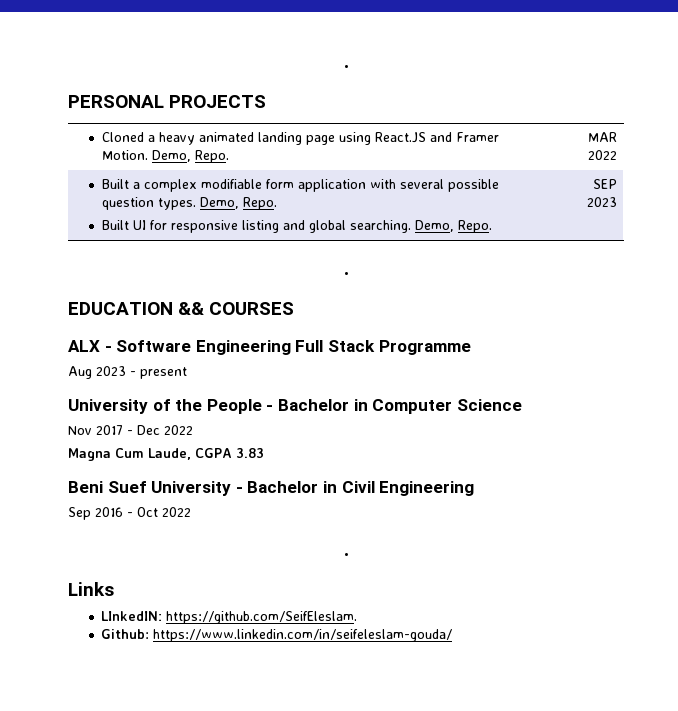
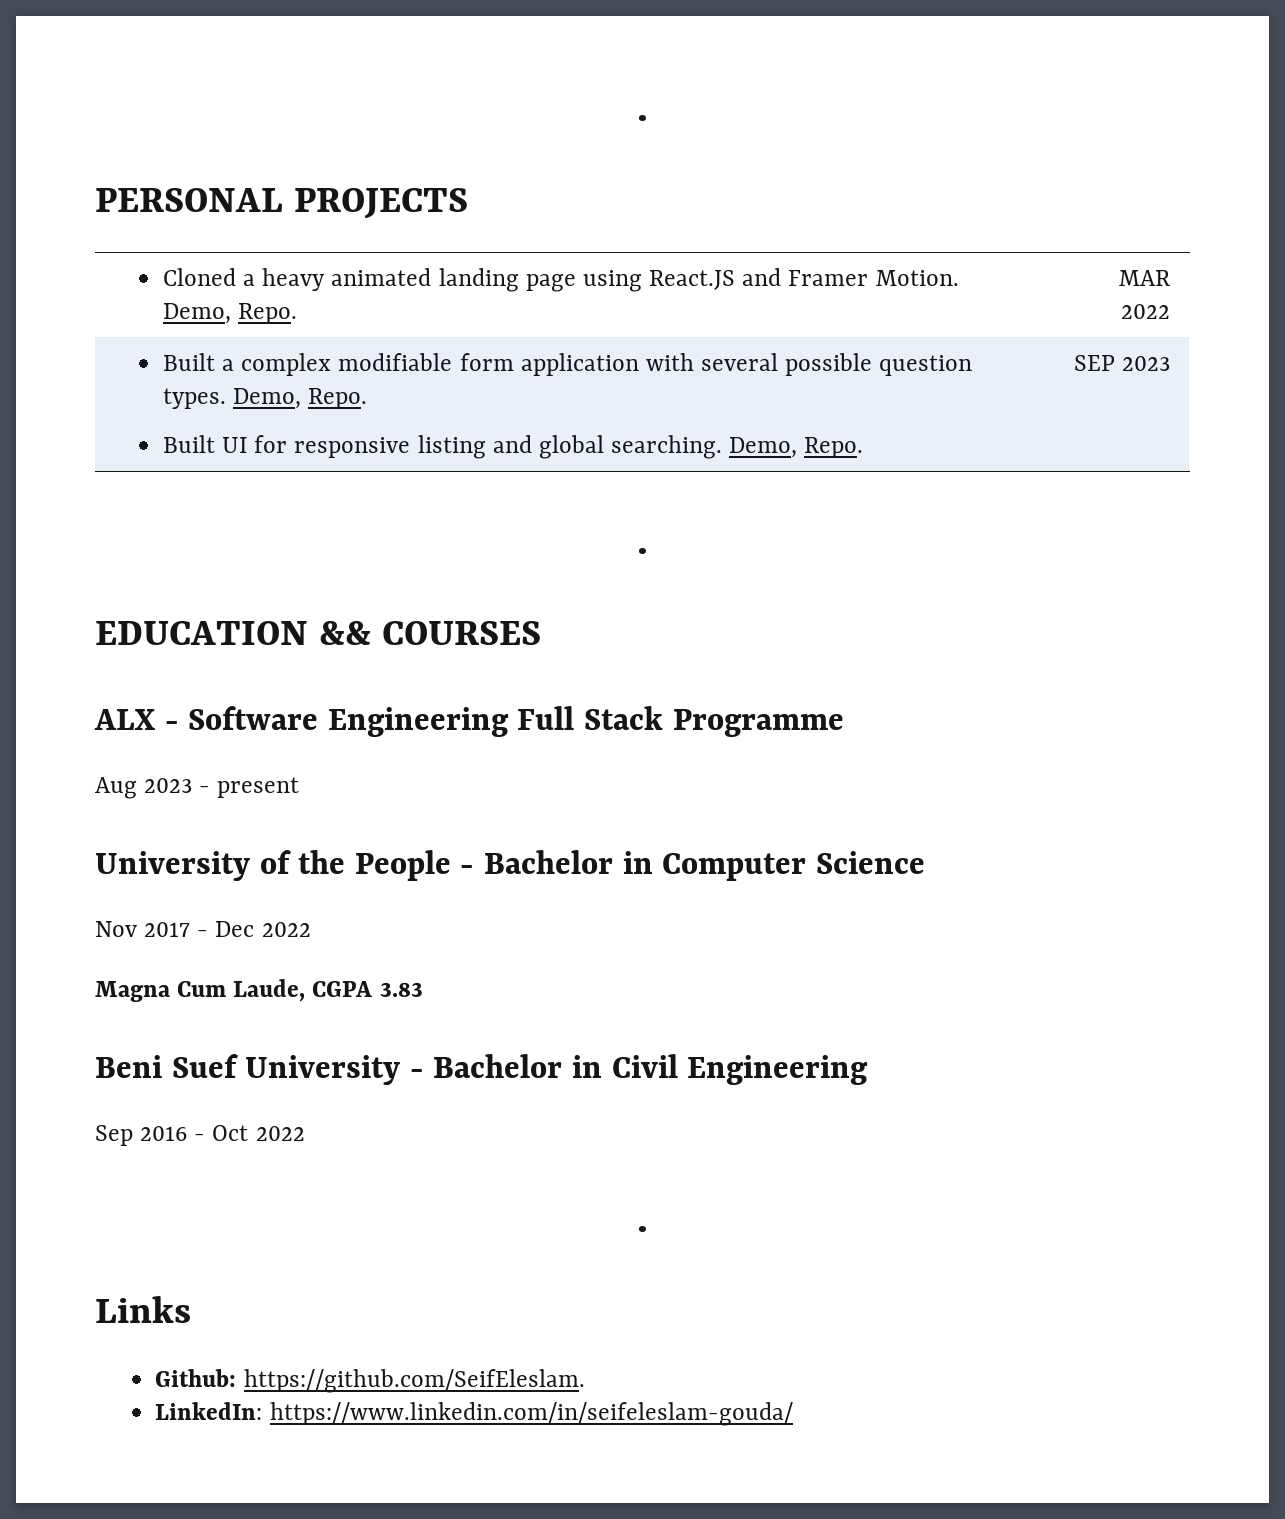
[101,611,163,621] LInkedIN: -> [155,1369,237,1387] Github:
[101,629,150,639] Github: -> [155,1402,263,1420] LinkedIn:

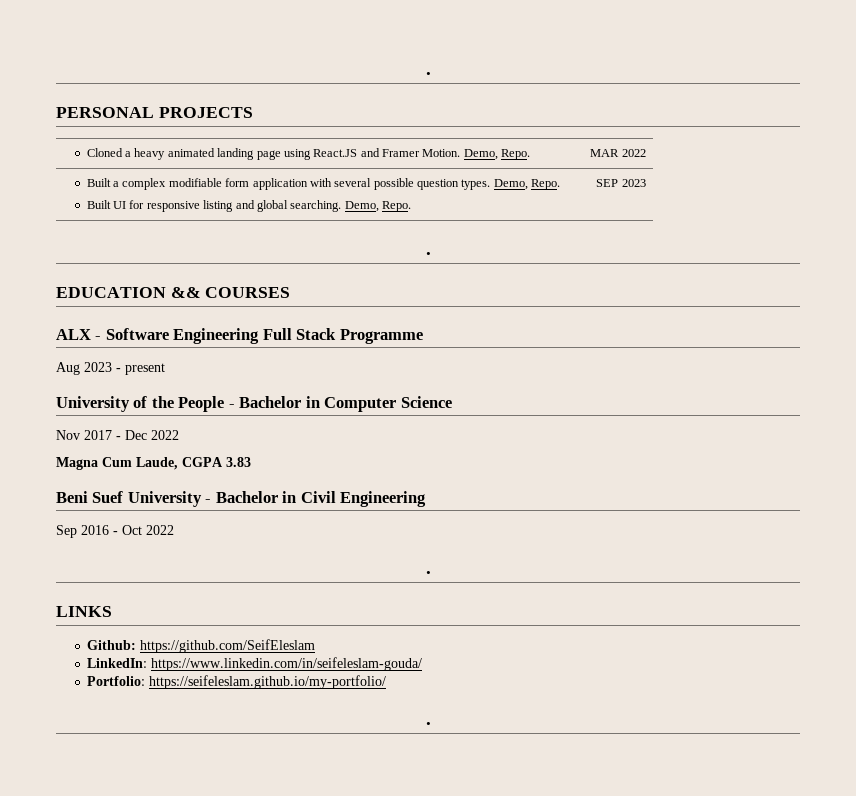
[95,1296,191,1323] Links -> [56,606,112,617] LINKS
[243,1369,585,1393] https://github.com/SeifEleslam. -> [140,639,316,653] https://github.com/SeifEleslam
(793, 1414) none -> [87,675,387,689] [425,722,431,725] // Portfolio: https://seifeleslam.github.io/my-portfolio/ // .

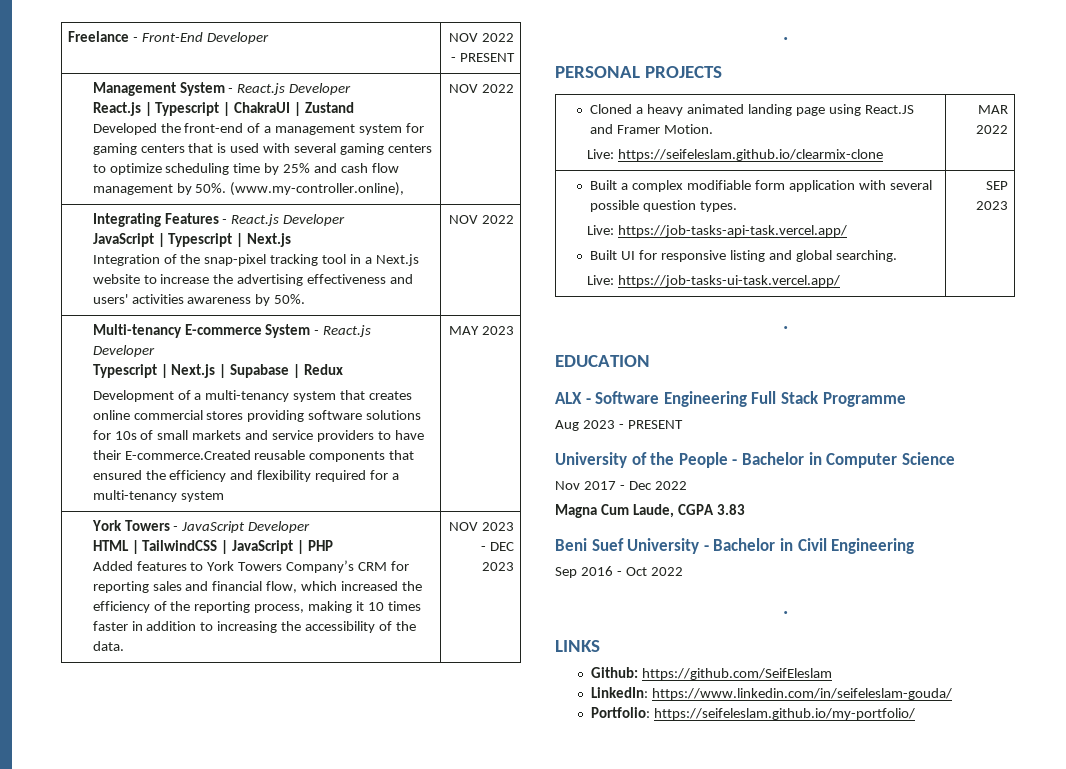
(425, 73) none -> [68,31,270,44] [448,33,514,42] [450,53,515,62] [92,82,352,96] [92,102,355,116] [92,123,424,135] [92,143,432,155] [92,163,399,175] [92,182,405,196] [448,84,514,93] [92,213,346,227] [92,233,292,247] [92,254,419,266] [92,274,414,286] [92,294,306,306] [448,215,514,224] [92,324,372,338] [92,345,155,357] [92,364,344,378] [92,390,413,402] [92,410,422,422] [92,430,424,442] [92,450,415,462] [92,470,399,482] [92,490,224,502] [448,326,514,335] [91,520,311,533] [92,540,334,554] [92,560,409,573] [92,581,422,593] [92,601,421,613] [92,621,416,633] [92,641,124,651] [448,522,514,531] [480,542,514,551] [481,562,514,571] Freelance - Front-End Developer | NOV 2022 - PRESENT // Management System - React.js Developer // React.js | Typescript | ChakraUI | Zustand // Developed the front-end of a management system for gaming centers that is used with several gaming centers to optimize scheduling time by 25% and cash flow management by 50%. (www.my-controller.online), | NOV 2022 // Integrating Features - React.js Developer // JavaScript | Typescript | Next.js // Integration of the snap-pixel tracking tool in a Next.js website to increase the advertising effectiveness and users' activities awareness by 50%. | NOV 2022 // Multi-tenancy E-commerce System - React.js Developer // Typescript | Next.js | Supabase | Redux // Development of a multi-tenancy system that creates online commercial stores providing software solutions for 10s of small markets and service providers to have their E-commerce.Created reusable components that ensured the efficiency and flexibility required for a multi-tenancy system | MAY 2023 // York Towers - JavaScript Developer // HTML | TailwindCSS | JavaScript | PHP // Added features to York Towers Company’s CRM for reporting sales and financial flow, which increased the efficiency of the reporting process, making it 10 times faster in addition to increasing the accessibility of the data. | NOV 2023 - DEC 2023 //
[463,149,531,160] Demo, Repo. -> [586,149,883,161] // Live: https://seifeleslam.github.io/clearmix-clone
[493,179,561,190] Demo, Repo. -> [586,225,847,237] // Live: https://job-tasks-api-task.vercel.app/
[344,201,412,212] Demo, Repo. -> [586,275,840,287] // Live: https://job-tasks-ui-task.vercel.app/
[170,287,291,298] && COURSES -> (650, 361) none
[125,363,165,375] present -> [627,420,683,429] PRESENT
[425,722,431,725] // . -> (915, 714) none

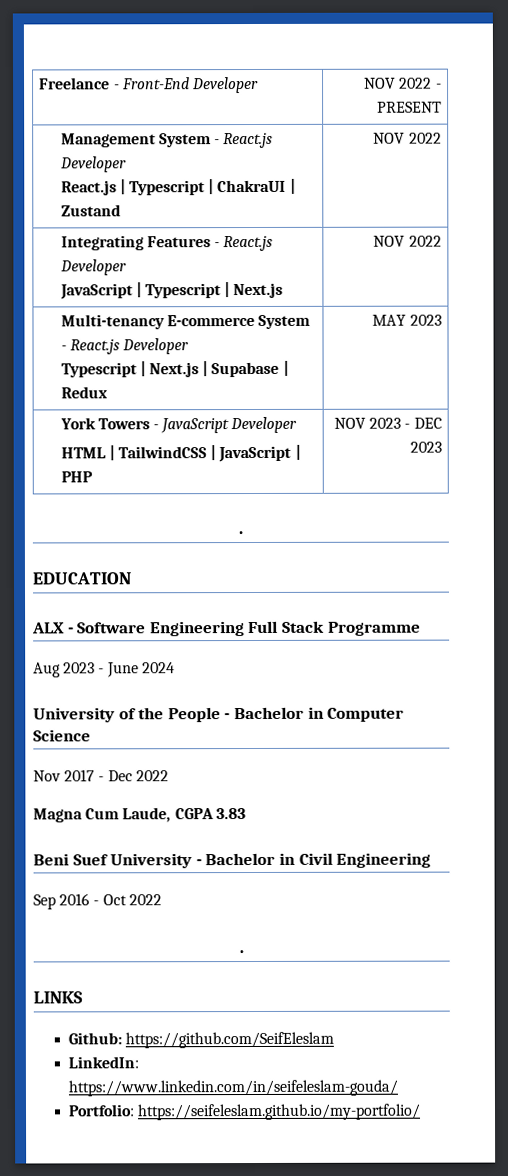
[92,123,424,135] [92,143,432,155] [92,163,399,175] [92,182,405,196] // Developed the front-end of a management system for gaming centers that is used with several gaming centers to optimize scheduling time by 25% and cash flow management by 50%. (www.my-controller.online), -> (121, 210) none
[92,254,419,266] [92,274,414,286] [92,294,306,306] // Integration of the snap-pixel tracking tool in a Next.js website to increase the advertising effectiveness and users' activities awareness by 50%. -> (284, 290) none
[92,390,413,402] [92,410,422,422] [92,430,424,442] [92,450,415,462] [92,470,399,482] [92,490,224,502] // Development of a multi-tenancy system that creates online commercial stores providing software solutions for 10s of small markets and service providers to have their E-commerce.Created reusable components that ensured the efficiency and flexibility required for a multi-tenancy system -> (108, 392) none
[92,560,409,573] [92,581,422,593] [92,601,421,613] [92,621,416,633] [92,641,124,651] // Added features to York Towers Company’s CRM for reporting sales and financial flow, which increased the efficiency of the reporting process, making it 10 times faster in addition to increasing the accessibility of the data. -> (93, 477) none
[555,66,722,78] [590,104,914,116] [590,124,714,134] [586,149,883,161] [977,105,1008,114] [975,125,1008,134] [590,180,932,192] [590,200,738,212] [586,225,847,237] [590,250,897,262] [586,275,840,287] [985,181,1008,190] [975,201,1008,210] [782,326,788,329] // PERSONAL PROJECTS // Cloned a heavy animated landing page using React.JS and Framer Motion. // Live: https://seifeleslam.github.io/clearmix-clone | MAR 2022 // Built a complex modifiable form application with several possible question types. // Live: https://job-tasks-api-task.vercel.app/ // Built UI for responsive listing and global searching. // Live: https://job-tasks-ui-task.vercel.app/ | SEP 2023 // . -> (243, 533) none
[627,420,683,429] PRESENT -> [106,662,175,678] June 2024

